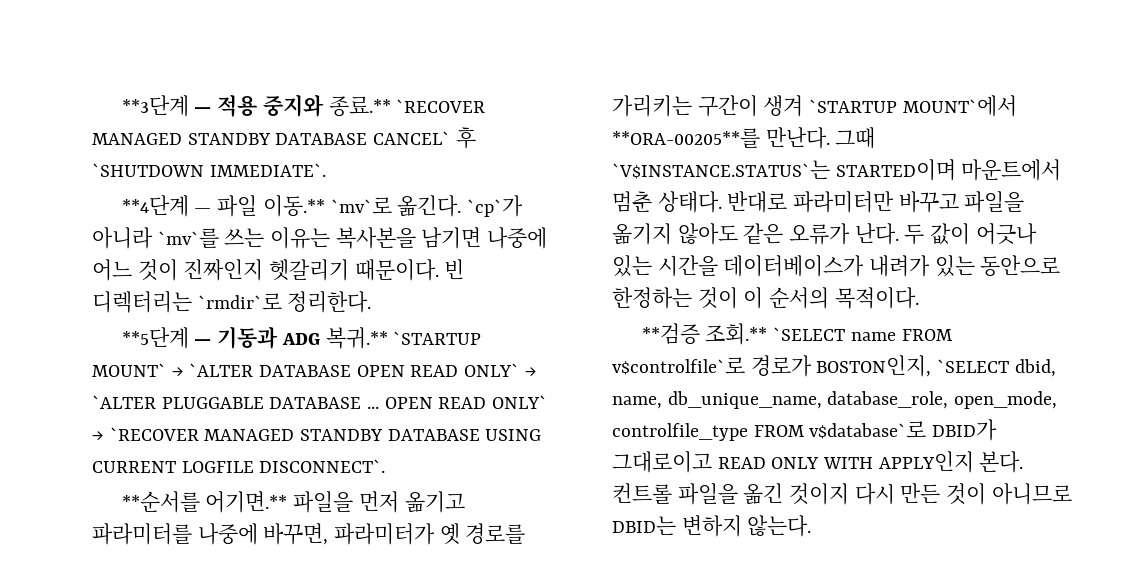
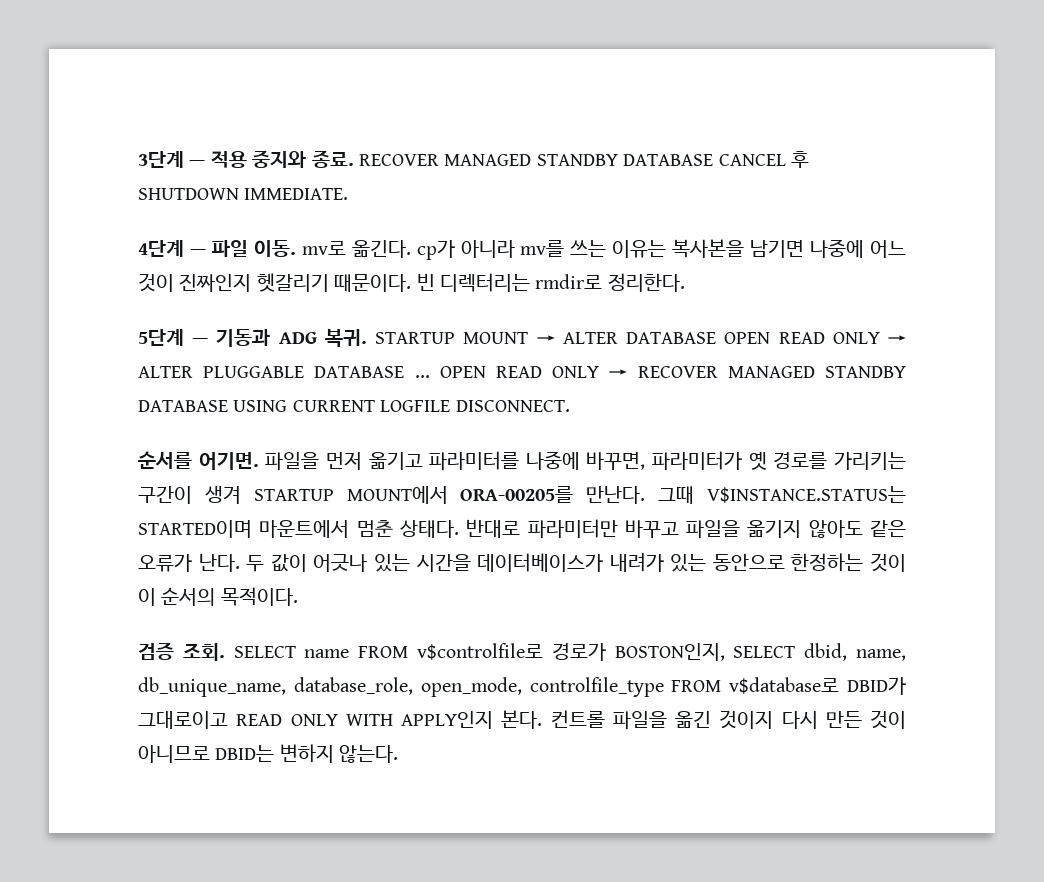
[121,95,189,117] **3단계 -> [138,151,184,168] 3단계
[328,96,486,117] [92,127,476,149] [92,163,326,177] [121,195,523,217] [92,227,219,249] 종료.** `RECOVER MANAGED STANDBY DATABASE CANCEL` 후 `SHUTDOWN IMMEDIATE`. // **4단계 — 파일 이동.** `mv`로 옮긴다. `cp`가 아니라 `mv`를 -> [311,150,809,168] [138,188,349,200] [138,240,565,260] 종료. RECOVER MANAGED STANDBY DATABASE CANCEL 후 SHUTDOWN IMMEDIATE. // 4단계 — 파일 이동. mv로 옮긴다. cp가 아니라 mv를
[197,293,282,310] `rmdir`로 -> [535,274,603,289] rmdir로
[121,327,189,349] **5단계 -> [138,329,184,346] 5단계
[325,327,482,349] [92,363,537,377] [92,395,156,409] 복귀.** `STARTUP MOUNT` → `ALTER DATABASE OPEN READ ONLY` → `ALTER -> [324,328,907,347] [138,366,193,378] 복귀. STARTUP MOUNT → ALTER DATABASE OPEN READ ONLY → ALTER
[492,395,548,409] [92,427,199,441] ONLY` → `RECOVER -> [552,366,718,378] ONLY → RECOVER
[259,459,386,473] [121,491,288,513] DISCONNECT`. // **순서를 어기면.** -> [455,400,570,412] [138,451,259,470] DISCONNECT. // 순서를 어기면.
[809,95,1017,117] [612,128,760,148] `STARTUP MOUNT`에서 **ORA-00205**를 -> [253,486,574,504] STARTUP MOUNT에서 ORA-00205를
[612,160,830,179] `V$INSTANCE.STATUS`는 -> [707,486,906,503] V$INSTANCE.STATUS는
[641,323,846,345] **검증 조회.** `SELECT -> [138,642,296,661] 검증 조회. SELECT
[612,357,745,375] v$controlfile`로 -> [417,643,543,660] v$controlfile로
[937,359,1010,373] `SELECT -> [733,646,796,658] SELECT
[809,421,927,439] v$database`로 -> [729,677,840,694] v$database로

